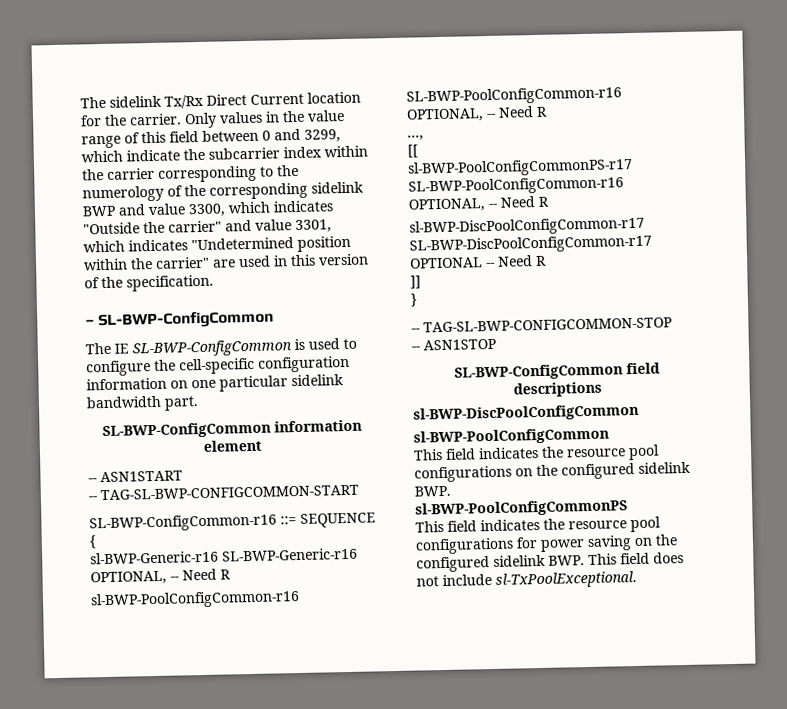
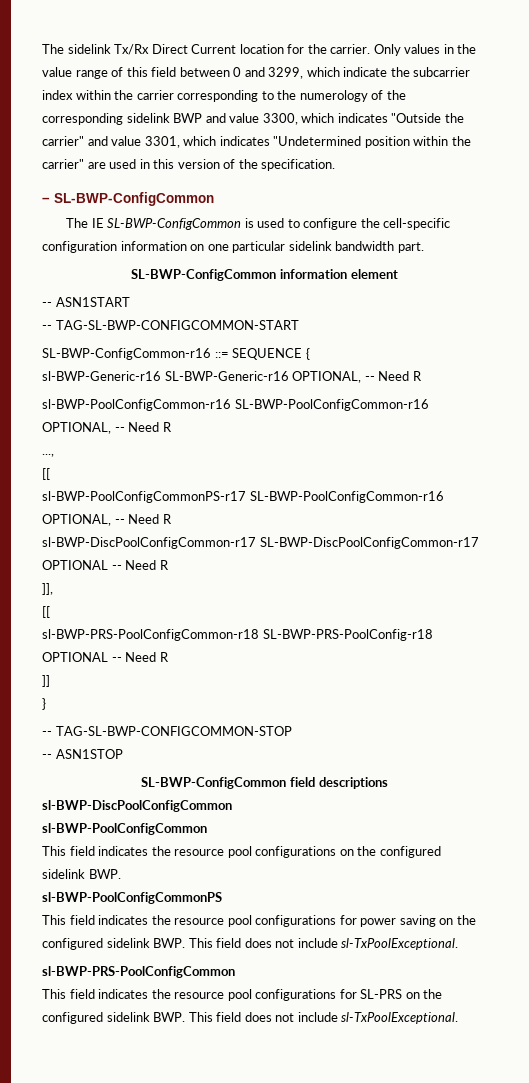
(547, 261) none -> [42,583,53,595] [42,606,50,618] [42,629,433,641] [42,652,169,662] // ]], // [[ // sl-BWP-PRS-PoolConfigCommon-r18 SL-BWP-PRS-PoolConfig-r18 OPTIONAL -- Need R
(637, 579) none -> [42,966,235,978] [42,989,443,1001] [42,1012,459,1024] // sl-BWP-PRS-PoolConfigCommon // This field indicates the resource pool configurations for SL-PRS on the configured sidelink BWP. This field does not include sl-TxPoolExceptional.

